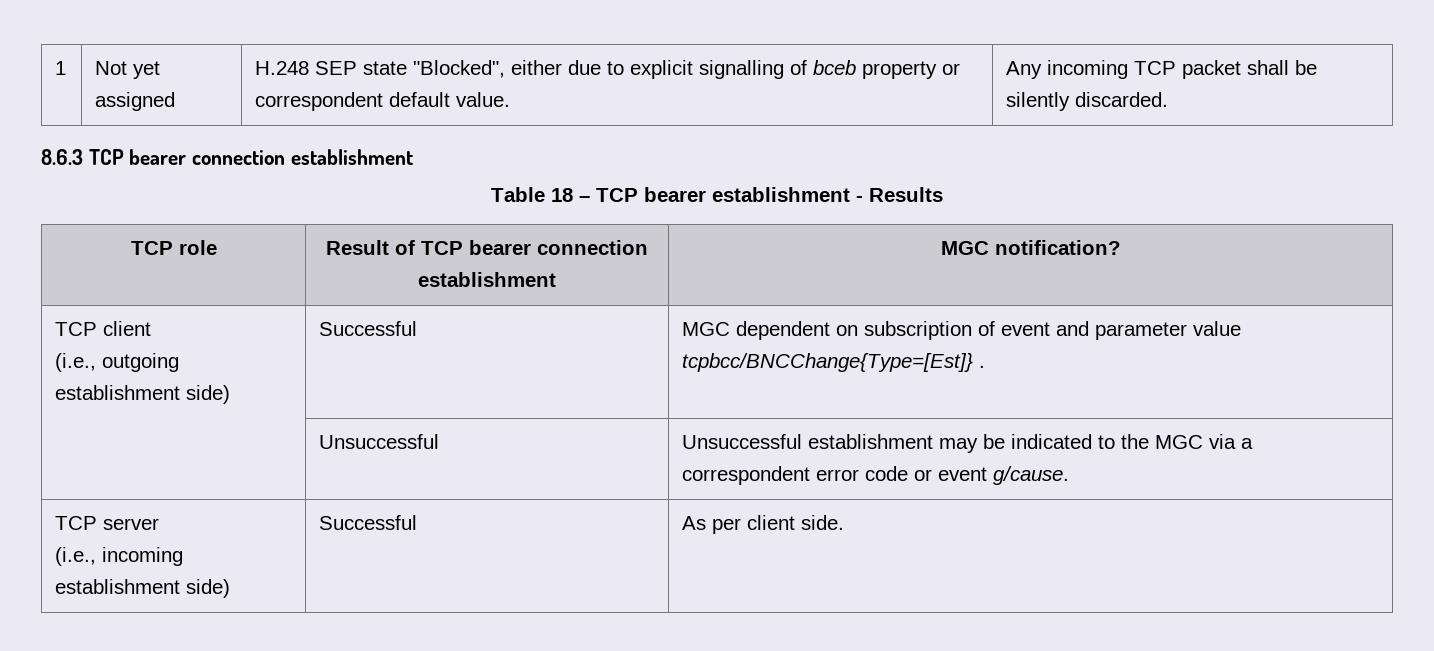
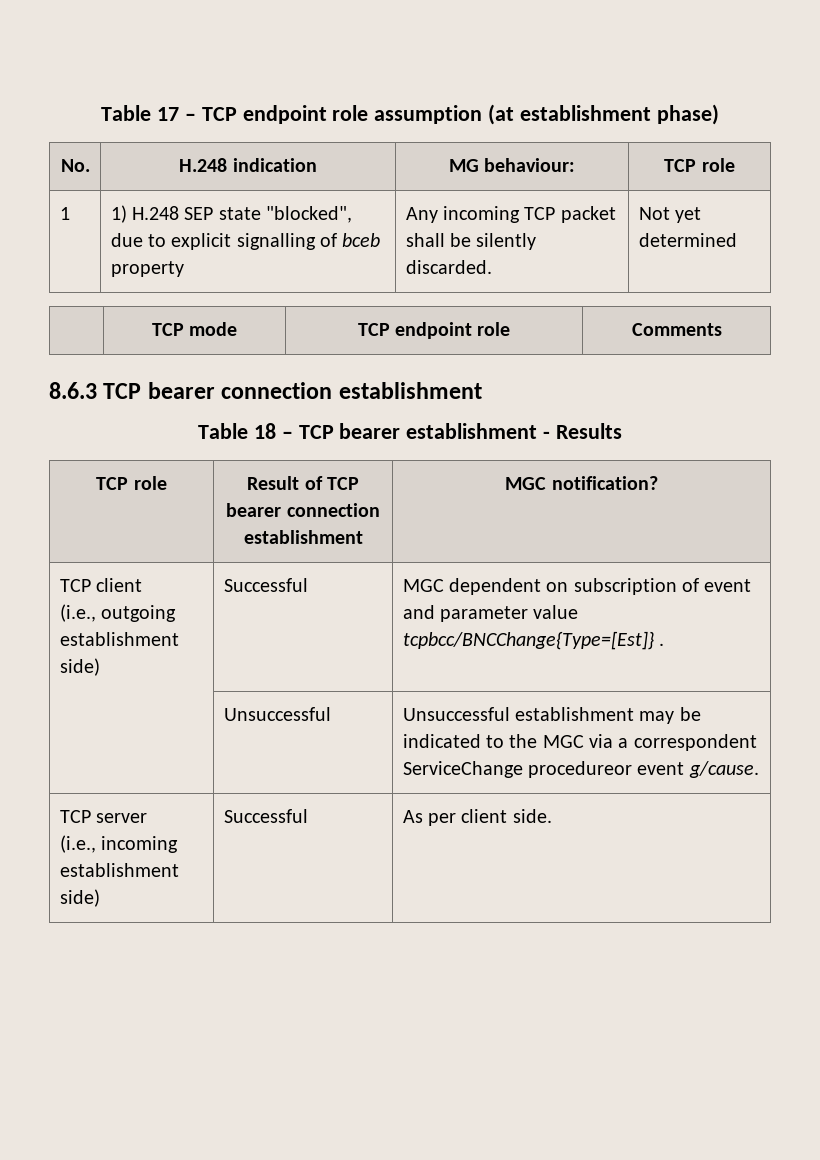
[55,61,67,75] [95,61,161,79] [95,92,176,111] 1 | Not yet assigned | -> [101,104,719,125] [60,159,90,172] [179,158,317,172] [448,158,576,172] [664,158,735,172] [59,207,70,220] [110,205,127,223] Table 17 – TCP endpoint role assumption (at establishment phase) // No. | H.248 indication | MG behaviour: | TCP role // 1 | 1)
[413,60,563,78] "Blocked", either -> [266,206,353,223] "blocked",
[942,63,961,75] [255,92,511,111] or correspondent default value. -> (184, 269) none
(1169, 99) none -> [638,207,702,223] [638,233,737,247] [151,322,238,336] [357,322,511,339] [631,323,722,336] | Not yet determined // | TCP mode | TCP endpoint role | Comments
[816,466,933,481] error code or -> [402,761,633,778] ServiceChange procedureor

